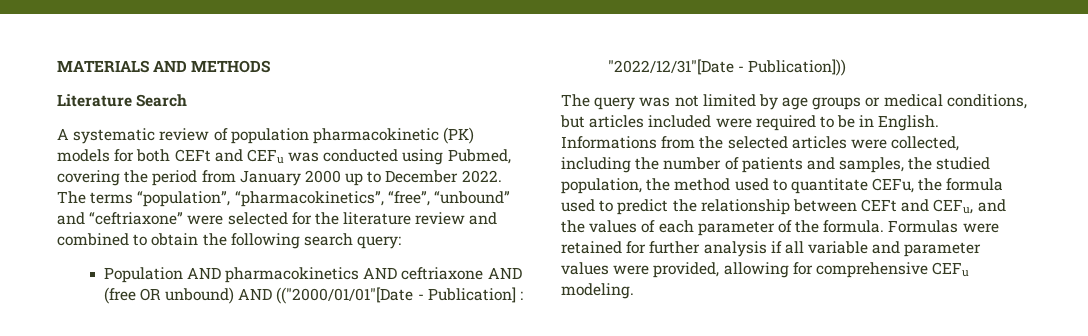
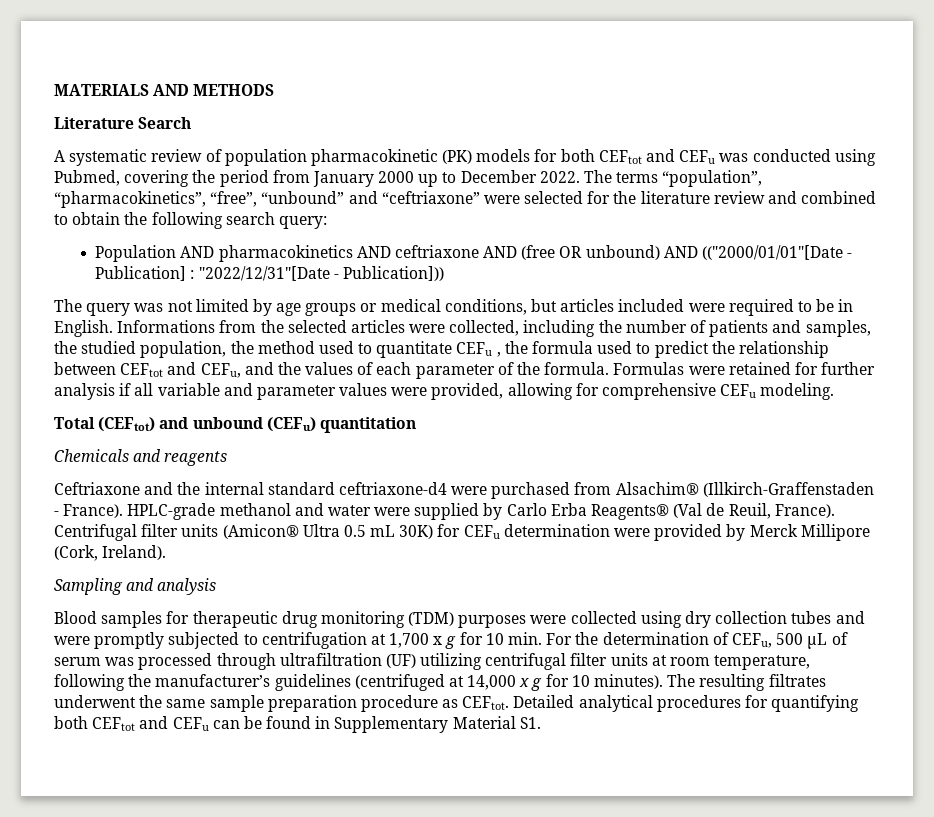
[174,149,211,162] CEFt -> [598,150,642,164] CEFtot
[872,178,915,193] CEFu, -> [456,342,501,357] CEFu ,
[861,199,898,212] CEFt -> [120,363,164,377] CEFtot
(634, 291) none -> [54,417,416,433] [54,449,228,466] [54,482,874,499] [54,503,835,520] [54,524,870,541] [54,545,167,561] [54,578,217,595] [54,611,865,628] [54,632,848,649] [54,653,811,670] [54,674,826,691] [54,695,860,712] [54,716,541,733] // Total (CEFtot) and unbound (CEFu) quantitation // Chemicals and reagents // Ceftriaxone and the internal standard ceftriaxone-d4 were purchased from Alsachim® (Illkirch-Graffenstaden - France). HPLC-grade methanol and water were supplied by Carlo Erba Reagents® (Val de Reuil, France). Centrifugal filter units (Amicon® Ultra 0.5 mL 30K) for CEFu determination were provided by Merck Millipore (Cork, Ireland). // Sampling and analysis // Blood samples for therapeutic drug monitoring (TDM) purposes were collected using dry collection tubes and were promptly subjected to centrifugation at 1,700 x g for 10 min. For the determination of CEFu, 500 µL of serum was processed through ultrafiltration (UF) utilizing centrifugal filter units at room temperature, following the manufacturer’s guidelines (centrifuged at 14,000 x g for 10 minutes). The resulting filtrates underwent the same sample preparation procedure as CEFtot. Detailed analytical procedures for quantifying both CEFtot and CEFu can be found in Supplementary Material S1.

